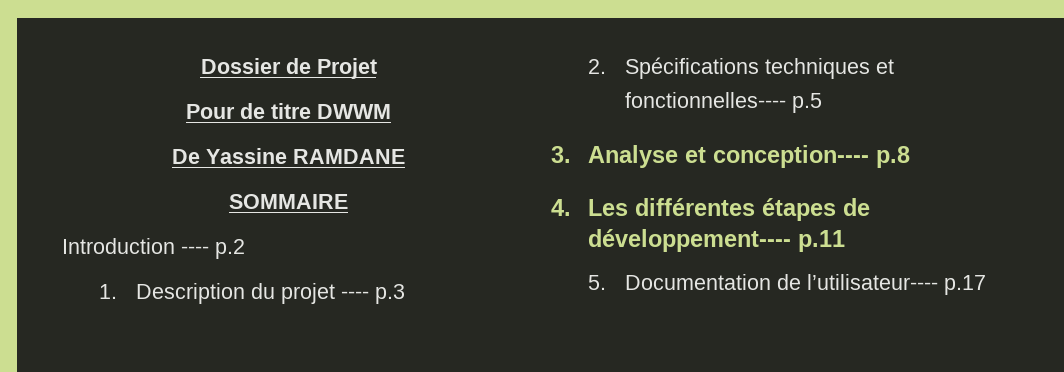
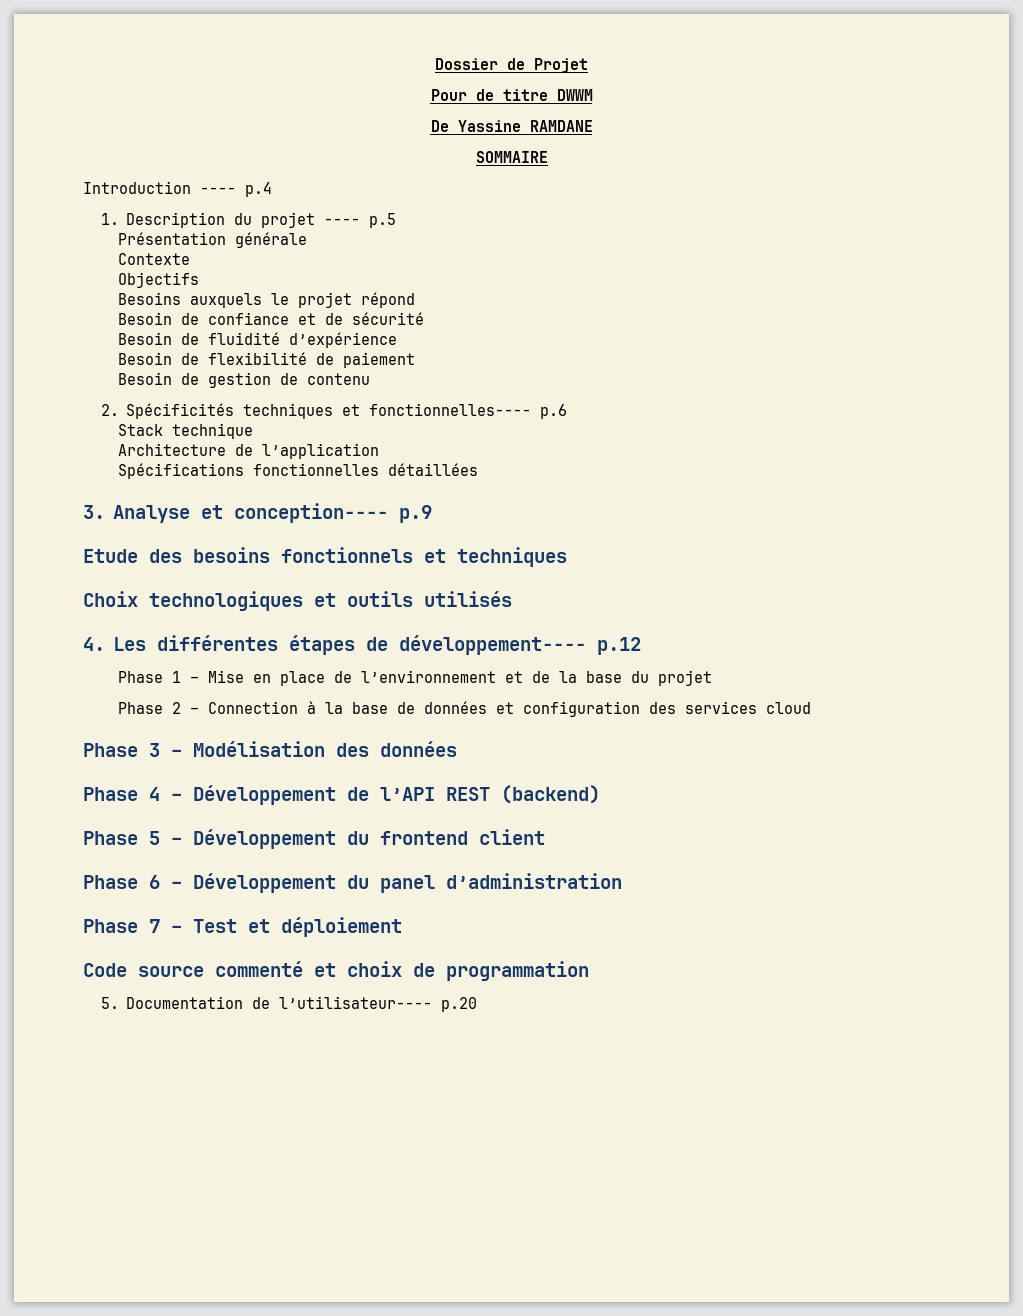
[215,239,245,259] p.2 -> [245,182,272,197] p.4
[374,284,405,304] p.3 -> [369,213,397,228] [118,232,308,248] [118,253,191,265] [118,272,200,288] [118,292,416,308] [118,312,425,325] [118,332,398,348] [118,352,416,368] [118,372,371,388] p.5 // Présentation générale // Contexte // Objectifs // Besoins auxquels le projet répond // Besoin de confiance et de sécurité // Besoin de fluidité d’expérience // Besoin de flexibilité de paiement // Besoin de gestion de contenu
[624,57,759,79] Spécifications -> [126,403,235,419] Spécificités
[791,93,822,113] [551,145,910,168] p.5 // 3. Analyse et conception---- p.8 -> [540,404,568,419] [118,423,254,439] [118,443,380,459] [118,463,479,479] [83,503,432,523] [83,547,567,567] [83,591,512,611] p.6 // Stack technique // Architecture de l’application // Spécifications fonctionnelles détaillées // 3. Analyse et conception---- p.9 // Etude des besoins fonctionnels et techniques // Choix technologiques et outils utilisés
[797,230,845,252] p.11 -> [596,637,641,655] [118,670,713,686] [118,701,812,717] [83,741,457,757] [83,785,600,805] [83,829,545,849] [83,873,622,893] [83,917,402,937] [83,961,589,981] p.12 // Phase 1 – Mise en place de l’environnement et de la base du projet // Phase 2 – Connection à la base de données et configuration des services cloud // Phase 3 – Modélisation des données // Phase 4 – Développement de l’API REST (backend) // Phase 5 – Développement du frontend client // Phase 6 – Développement du panel d’administration // Phase 7 – Test et déploiement // Code source commenté et choix de programmation
[943,275,986,295] p.17 -> [441,997,478,1012] p.20

